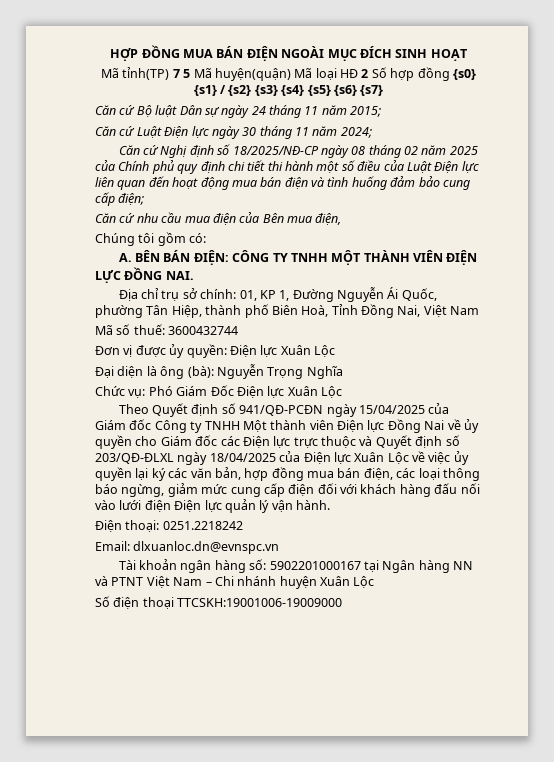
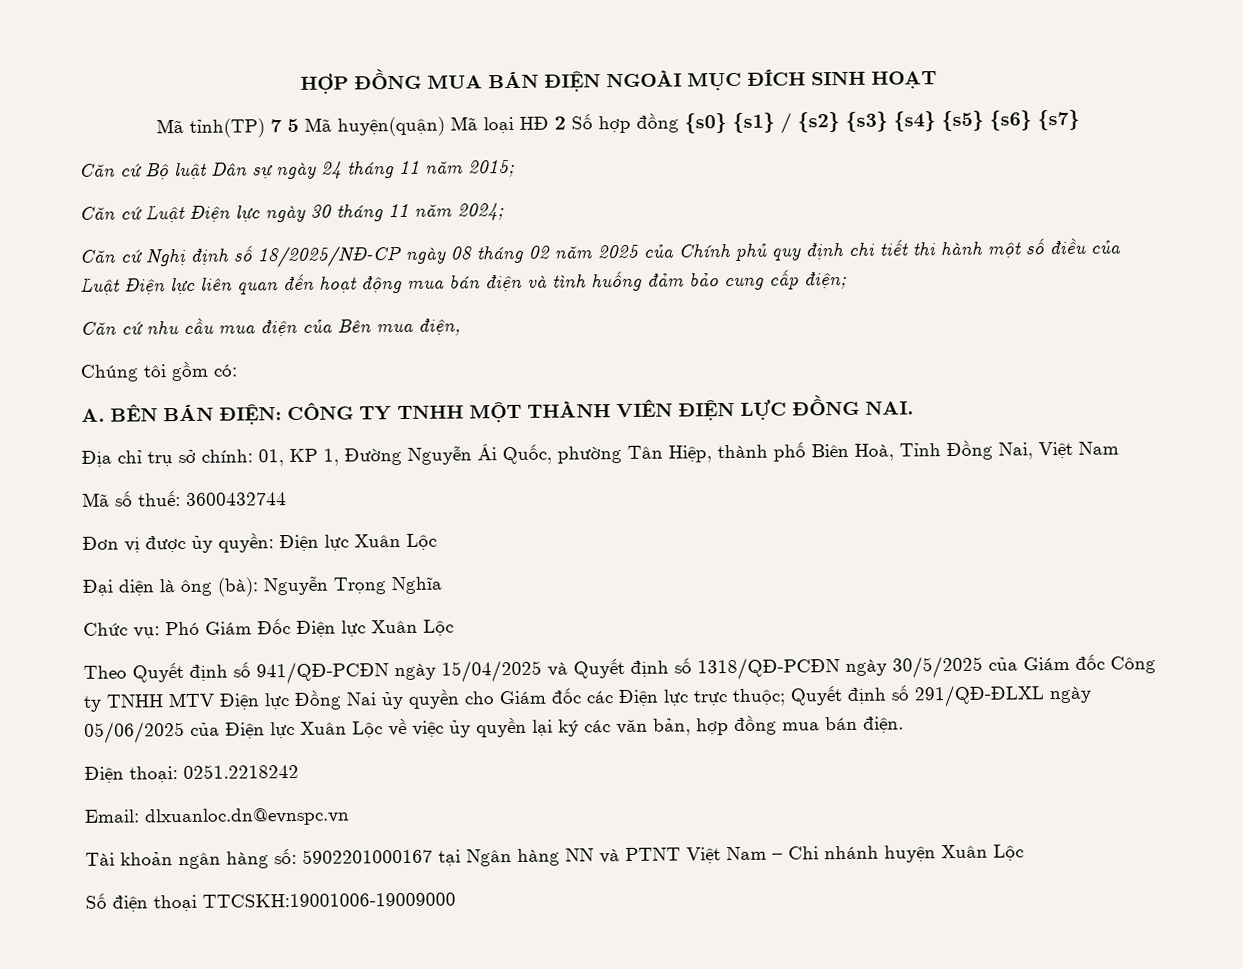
(425, 409) none -> [547,655,983,681] và Quyết định số 1318/QĐ-PCĐN ngày 30/5/2025
[242,420,334,432] Một thành viên -> [168,692,214,708] MTV
[447,419,461,430] về -> (376, 699) none
[321,435,460,449] [95,452,276,465] thuộc và Quyết định số 203/QÐ-ĐLXL ngày 18/04/2025 -> [732,684,1092,708] [84,720,185,744] thuộc; Quyết định số 291/QÐ-ĐLXL ngày 05/06/2025
[363,468,480,481] [95,483,480,497] [95,499,330,513] điện, các loại thông báo ngừng, giảm mức cung cấp điện đối với khách hàng đấu nối vào lưới điện Điện lực quản lý vận hành. -> [863,716,904,733] điện.

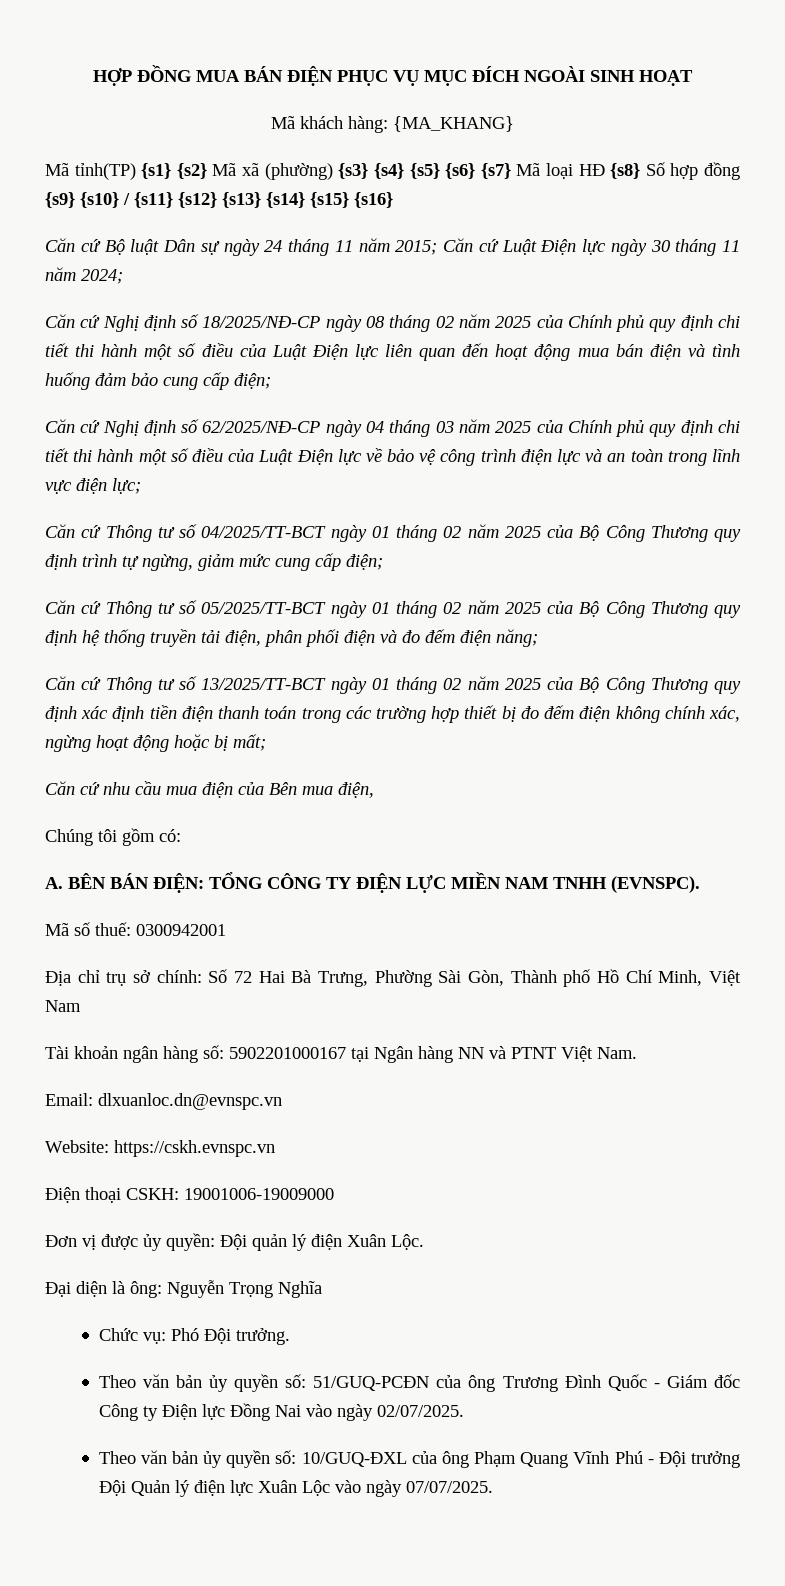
[605,70,682,88] NGOÀI -> [337,70,419,86] PHỤC VỤ
(806, 77) none -> [524,66,585,82] NGOÀI
[189,112,840,138] tỉnh(TP) 7 5 Mã huyện(quận) Mã loại HĐ 2 Số hợp đồng {s0} {s1} / {s2} -> [300,116,514,133] [45,163,333,180] khách hàng: {MA_KHANG} // Mã tỉnh(TP) {s1} {s2} Mã xã (phường)
(1080, 120) none -> [516,162,740,180] [45,192,393,208] Mã loại HĐ {s8} Số hợp đồng {s9} {s10} / {s11} {s12} {s13} {s14} {s15} {s16}
(515, 168) // -> (438, 247) none
(847, 280) none -> [45,419,740,437] [45,448,740,466] [45,478,141,494] [45,524,741,542] [45,553,383,571] [45,600,741,618] [45,629,538,647] [45,676,741,694] [45,705,740,723] [45,734,266,752] // Căn cứ Nghị định số 62/2025/NĐ-CP ngày 04 tháng 03 năm 2025 của Chính phủ quy định chi tiết thi hành một số điều của Luật Điện lực về bảo vệ công trình điện lực và an toàn trong lĩnh vực điện lực; // Căn cứ Thông tư số 04/2025/TT-BCT ngày 01 tháng 02 năm 2025 của Bộ Công Thương quy định trình tự ngừng, giảm mức cung cấp điện; // Căn cứ Thông tư số 05/2025/TT-BCT ngày 01 tháng 02 năm 2025 của Bộ Công Thương quy định hệ thống truyền tải điện, phân phối điện và đo đếm điện năng; // Căn cứ Thông tư số 13/2025/TT-BCT ngày 01 tháng 02 năm 2025 của Bộ Công Thương quy định xác định tiền điện thanh toán trong các trường hợp thiết bị đo đếm điện không chính xác, ngừng hoạt động hoặc bị mất;
(282, 414) none -> [209,872,262,889] TỔNG
[397,394,914,423] TNHH MỘT THÀNH VIÊN ĐIỆN LỰC ĐỒNG NAI. -> [356,872,700,893] [45,922,226,936] ĐIỆN LỰC MIỀN NAM TNHH (EVNSPC). // Mã số thuế: 0300942001
[258,439,1119,467] [82,490,287,507] [82,532,437,553] [82,576,442,597] [83,618,454,639] [83,653,1156,685] [83,684,1092,712] [84,714,904,744] [84,763,299,783] [84,807,350,827] 01, KP 1, Đường Nguyễn Ái Quốc, phường Tân Hiệp, thành phố Biên Hoà, Tỉnh Đồng Nai, Việt Nam // Mã số thuế: 3600432744 // Đơn vị được ủy quyền: Điện lực Xuân Lộc // Đại diện là ông (bà): Nguyễn Trọng Nghĩa // Chức vụ: Phó Giám Đốc Điện lực Xuân Lộc // Theo Quyết định số 941/QĐ-PCĐN ngày 15/04/2025 và Quyết định số 1318/QĐ-PCĐN ngày 30/5/2025 của Giám đốc Công ty TNHH MTV Điện lực Đồng Nai ủy quyền cho Giám đốc các Điện lực trực thuộc; Quyết định số 291/QÐ-ĐLXL ngày 05/06/2025 của Điện lực Xuân Lộc về việc ủy quyền lại ký các văn bản, hợp đồng mua bán điện. // Điện thoại: 0251.2218242 // Email: dlxuanloc.dn@evnspc.vn -> [208,969,741,987] [45,1000,81,1012] Số 72 Hai Bà Trưng, Phường Sài Gòn, Thành phố Hồ Chí Minh, Việt Nam
[726,844,1024,863] [85,892,456,912] Nam – Chi nhánh huyện Xuân Lộc // Số điện thoại TTCSKH:19001006-19009000 -> [597,1047,637,1059] [45,1093,282,1110] [45,1140,275,1157] [45,1187,334,1203] [45,1233,424,1251] [45,1280,322,1298] [98,1328,290,1345] [98,1374,740,1392] [98,1403,464,1421] [98,1450,740,1468] [98,1480,493,1497] Nam. // Email: dlxuanloc.dn@evnspc.vn // Website: https://cskh.evnspc.vn // Điện thoại CSKH: 19001006-19009000 // Đơn vị được ủy quyền: Đội quản lý điện Xuân Lộc. // Đại diện là ông: Nguyễn Trọng Nghĩa // Chức vụ: Phó Đội trưởng. // Theo văn bản ủy quyền số: 51/GUQ-PCĐN của ông Trương Đình Quốc - Giám đốc Công ty Điện lực Đồng Nai vào ngày 02/07/2025. // Theo văn bản ủy quyền số: 10/GUQ-ĐXL của ông Phạm Quang Vĩnh Phú - Đội trưởng Đội Quản lý điện lực Xuân Lộc vào ngày 07/07/2025.

